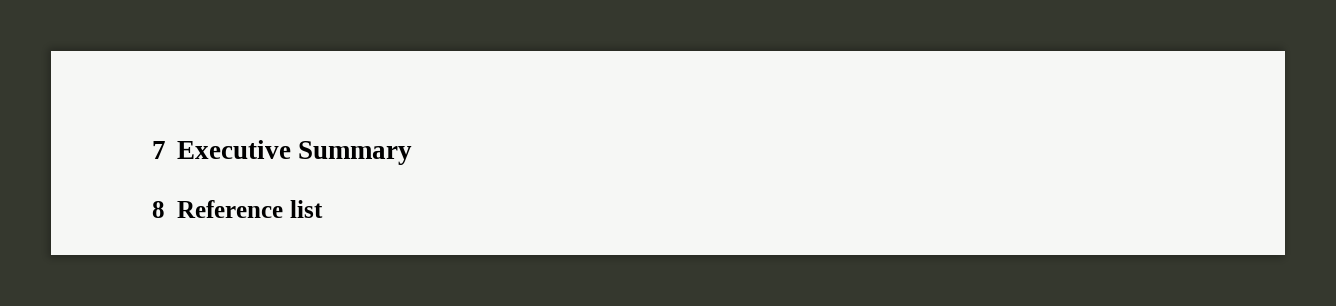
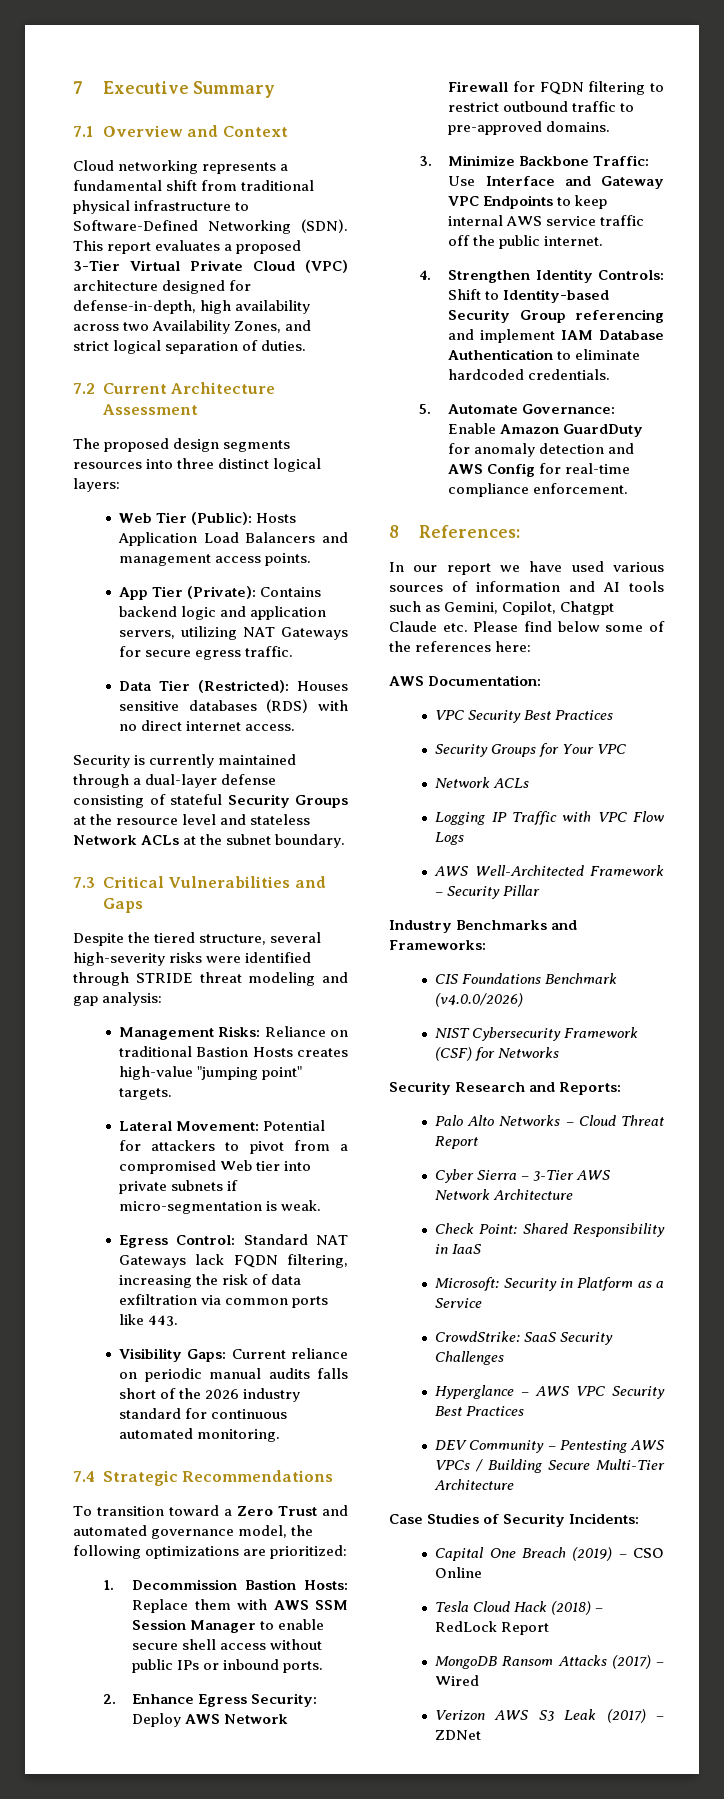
[152,200,323,218] 8 Reference list -> [73,125,288,137] [73,160,289,174] [73,180,315,191] [73,200,250,214] [73,219,348,234] [73,240,302,254] [73,260,348,273] [73,280,252,294] [73,300,311,314] [73,320,312,334] [73,340,307,354] [73,382,276,394] [102,404,198,415] [73,438,291,452] [73,458,322,472] [73,478,120,492] [119,512,297,525] [118,532,348,546] [119,553,312,566] [119,586,322,600] [119,606,327,620] [119,626,348,640] [119,646,294,660] [119,680,348,693] [119,699,349,713] [119,720,296,731] [73,754,297,768] [73,774,277,788] [73,794,348,808] [73,814,311,825] [73,834,346,848] [73,876,326,888] [102,898,143,913] [73,932,322,946] [73,952,312,966] [73,972,348,986] [73,992,163,1006] [119,1026,348,1040] [119,1046,348,1057] [119,1066,303,1080] [119,1088,173,1100] [119,1120,326,1131] [119,1140,348,1154] [119,1160,312,1174] [119,1180,239,1194] [119,1200,322,1214] [119,1234,348,1248] [119,1254,348,1268] [119,1274,302,1288] [119,1294,329,1308] [119,1314,179,1326] [119,1348,348,1362] [119,1368,348,1382] [119,1388,301,1402] [119,1408,288,1419] [119,1428,281,1442] [73,1470,334,1486] [73,1505,348,1516] [73,1525,314,1539] [73,1545,348,1559] [102,1579,348,1590] [132,1599,349,1613] [132,1619,325,1633] [132,1639,323,1650] [132,1659,324,1673] [102,1693,318,1707] [132,1713,289,1727] [448,81,664,95] [448,101,635,112] [448,121,611,135] [418,155,650,166] [448,176,664,189] [448,195,608,209] [448,215,645,226] [448,235,604,249] [418,269,664,283] [448,289,610,303] [448,309,664,323] [448,329,664,343] [448,349,641,360] [448,369,611,380] [418,404,616,414] [448,423,644,437] [448,443,635,457] [448,463,631,477] [448,483,629,497] [389,525,520,538] [389,561,664,575] [389,581,664,592] [389,601,615,615] [389,621,665,632] [389,641,532,652] [389,675,542,686] [435,710,614,723] [435,743,627,757] [435,777,530,788] [435,811,664,825] [435,832,465,845] [434,865,664,876] [435,885,541,899] [389,920,578,933] [389,940,486,950] [435,973,618,984] [435,993,524,1007] [435,1027,639,1041] [435,1047,560,1061] [389,1081,622,1095] [435,1115,664,1126] [435,1136,479,1149] [435,1169,611,1183] [435,1189,574,1200] [435,1223,665,1237] [435,1244,482,1254] [435,1277,664,1291] [435,1298,483,1308] [435,1331,614,1345] [435,1351,505,1365] [435,1385,665,1399] [435,1406,525,1416] [435,1440,664,1453] [435,1459,665,1473] [434,1479,515,1490] [389,1513,640,1527] [435,1547,664,1561] [435,1567,483,1578] [435,1601,604,1615] [435,1621,550,1635] [435,1655,664,1669] [435,1675,480,1686] [435,1709,664,1723] [435,1730,482,1740] 7.1 Overview and Context // Cloud networking represents a fundamental shift from traditional physical infrastructure to Software-Defined Networking (SDN). This report evaluates a proposed 3-Tier Virtual Private Cloud (VPC) architecture designed for defense-in-depth, high availability across two Availability Zones, and strict logical separation of duties. // 7.2 Current Architecture Assessment // The proposed design segments resources into three distinct logical layers: // Web Tier (Public): Hosts Application Load Balancers and management access points. // App Tier (Private): Contains backend logic and application servers, utilizing NAT Gateways for secure egress traffic. // Data Tier (Restricted): Houses sensitive databases (RDS) with no direct internet access. // Security is currently maintained through a dual-layer defense consisting of stateful Security Groups at the resource level and stateless Network ACLs at the subnet boundary. // 7.3 Critical Vulnerabilities and Gaps // Despite the tiered structure, several high-severity risks were identified through STRIDE threat modeling and gap analysis: // Management Risks: Reliance on traditional Bastion Hosts creates high-value "jumping point" targets. // Lateral Movement: Potential for attackers to pivot from a compromised Web tier into private subnets if micro-segmentation is weak. // Egress Control: Standard NAT Gateways lack FQDN filtering, increasing the risk of data exfiltration via common ports like 443. // Visibility Gaps: Current reliance on periodic manual audits falls short of the 2026 industry standard for continuous automated monitoring. // 7.4 Strategic Recommendations // To transition toward a Zero Trust and automated governance model, the following optimizations are prioritized: // 1. Decommission Bastion Hosts: Replace them with AWS SSM Session Manager to enable secure shell access without public IPs or inbound ports. // 2. Enhance Egress Security: Deploy AWS Network Firewall for FQDN filtering to restrict outbound traffic to pre-approved domains. // 3. Minimize Backbone Traffic: Use Interface and Gateway VPC Endpoints to keep internal AWS service traffic off the public internet. // 4. Strengthen Identity Controls: Shift to Identity-based Security Group referencing and implement IAM Database Authentication to eliminate hardcoded credentials. // 5. Automate Governance: Enable Amazon GuardDuty for anomaly detection and AWS Config for real-time compliance enforcement. // 8 References: // In our report we have used various sources of information and AI tools such as Gemini, Copilot, Chatgpt Claude etc. Please find below some of the references here: // AWS Documentation: // VPC Security Best Practices // Security Groups for Your VPC // Network ACLs // Logging IP Traffic with VPC Flow Logs // AWS Well-Architected Framework – Security Pillar // Industry Benchmarks and Frameworks: // CIS Foundations Benchmark (v4.0.0/2026) // NIST Cybersecurity Framework (CSF) for Networks // Security Research and Reports: // Palo Alto Networks – Cloud Threat Report // Cyber Sierra – 3-Tier AWS Network Architecture // Check Point: Shared Responsibility in IaaS // Microsoft: Security in Platform as a Service // CrowdStrike: SaaS Security Challenges // Hyperglance – AWS VPC Security Best Practices // DEV Community – Pentesting AWS VPCs / Building Secure Multi-Tier Architecture // Case Studies of Security Incidents: // Capital One Breach (2019) – CSO Online // Tesla Cloud Hack (2018) – RedLock Report // MongoDB Ransom Attacks (2017) – Wired // Verizon AWS S3 Leak (2017) – ZDNet

